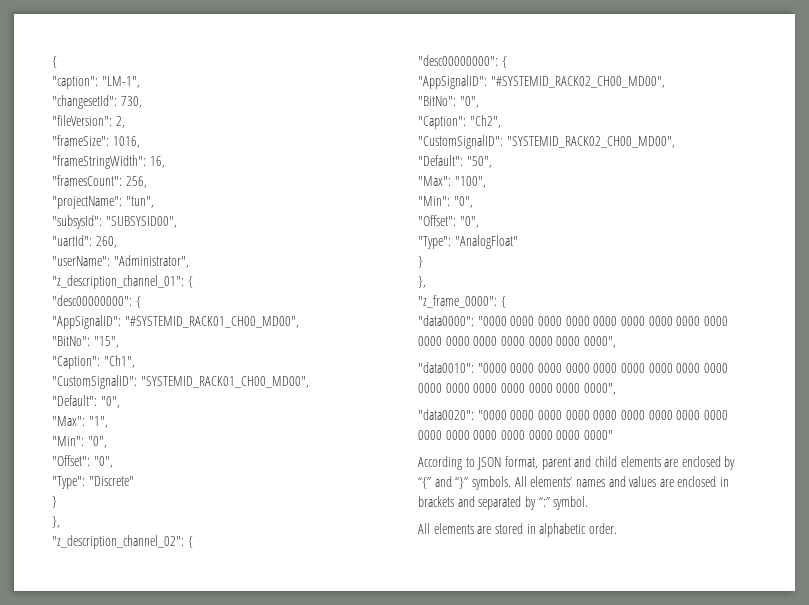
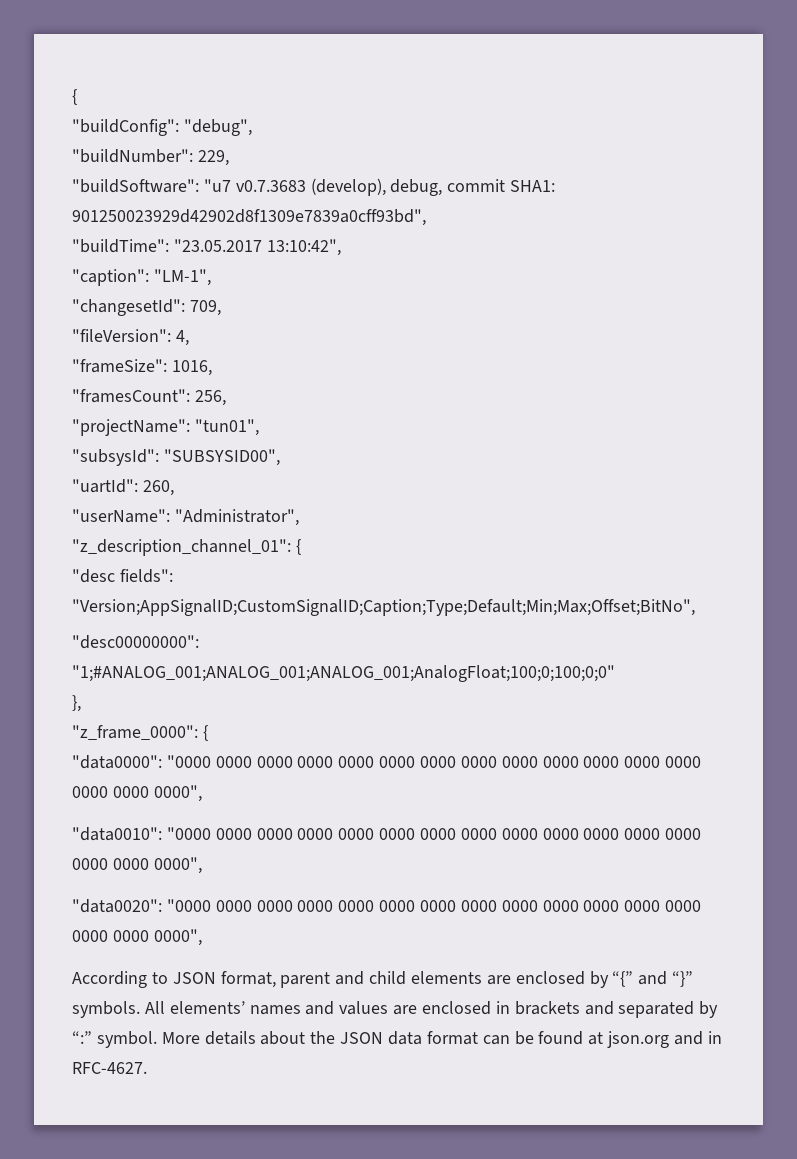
[52,56,57,68] { -> [72,89,77,105] [72,119,252,136] [72,149,229,166] [72,178,556,196] [72,209,426,226] [72,239,341,256] { // "buildConfig": "debug", // "buildNumber": 229, // "buildSoftware": "u7 v0.7.3683 (develop), debug, commit SHA1: 901250023929d42902d8f1309e7839a0cff93bd", // "buildTime": "23.05.2017 13:10:42",
[120,96,142,108] 730, -> [189,300,221,316] 709,
[115,116,125,128] 2, -> [175,330,189,346] 4,
[52,155,165,169] // "frameStringWidth": 16, -> (212, 368) none
[125,196,154,208] "tun", -> [194,419,259,436] "tun01",
[52,295,141,308] [52,315,299,329] [52,336,119,348] [52,355,135,369] [52,375,309,389] [52,395,120,408] [52,416,108,428] [52,436,107,448] [52,455,113,468] [52,476,134,489] [52,496,57,508] [52,516,60,528] [52,535,193,549] [418,55,507,68] [418,75,665,89] [418,96,479,108] [418,115,501,129] [418,135,675,149] [418,155,492,168] [418,176,486,188] [418,196,473,208] [418,215,479,228] [418,235,518,249] [418,256,423,268] "desc00000000": { // "AppSignalID": "#SYSTEMID_RACK01_CH00_MD00", // "BitNo": "15", // "Caption": "Ch1", // "CustomSignalID": "SYSTEMID_RACK01_CH00_MD00", // "Default": "0", // "Max": "1", // "Min": "0", // "Offset": "0", // "Type": "Discrete" // } // }, // "z_description_channel_02": { // "desc00000000": { // "AppSignalID": "#SYSTEMID_RACK02_CH00_MD00", // "BitNo": "0", // "Caption": "Ch2", // "CustomSignalID": "SYSTEMID_RACK02_CH00_MD00", // "Default": "50", // "Max": "100", // "Min": "0", // "Offset": "0", // "Type": "AnalogFloat" // } -> [72,569,173,583] [72,599,695,616] [72,635,199,649] [72,665,615,682] "desc fields": "Version;AppSignalID;CustomSignalID;Caption;Type;Default;Min;Max;Offset;BitNo", // "desc00000000": "1;#ANALOG_001;ANALOG_001;ANALOG_001;AnalogFloat;100;0;100;0;0"
[583,430,613,440] 0000" -> [153,929,202,946] 0000",
[418,523,617,537] // All elements are stored in alphabetic order. -> [161,1031,722,1048] [72,1062,147,1074] More details about the JSON data format can be found at json.org and in RFC-4627.

